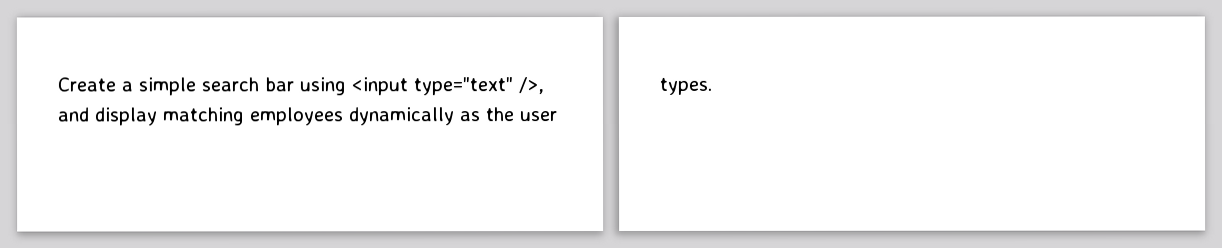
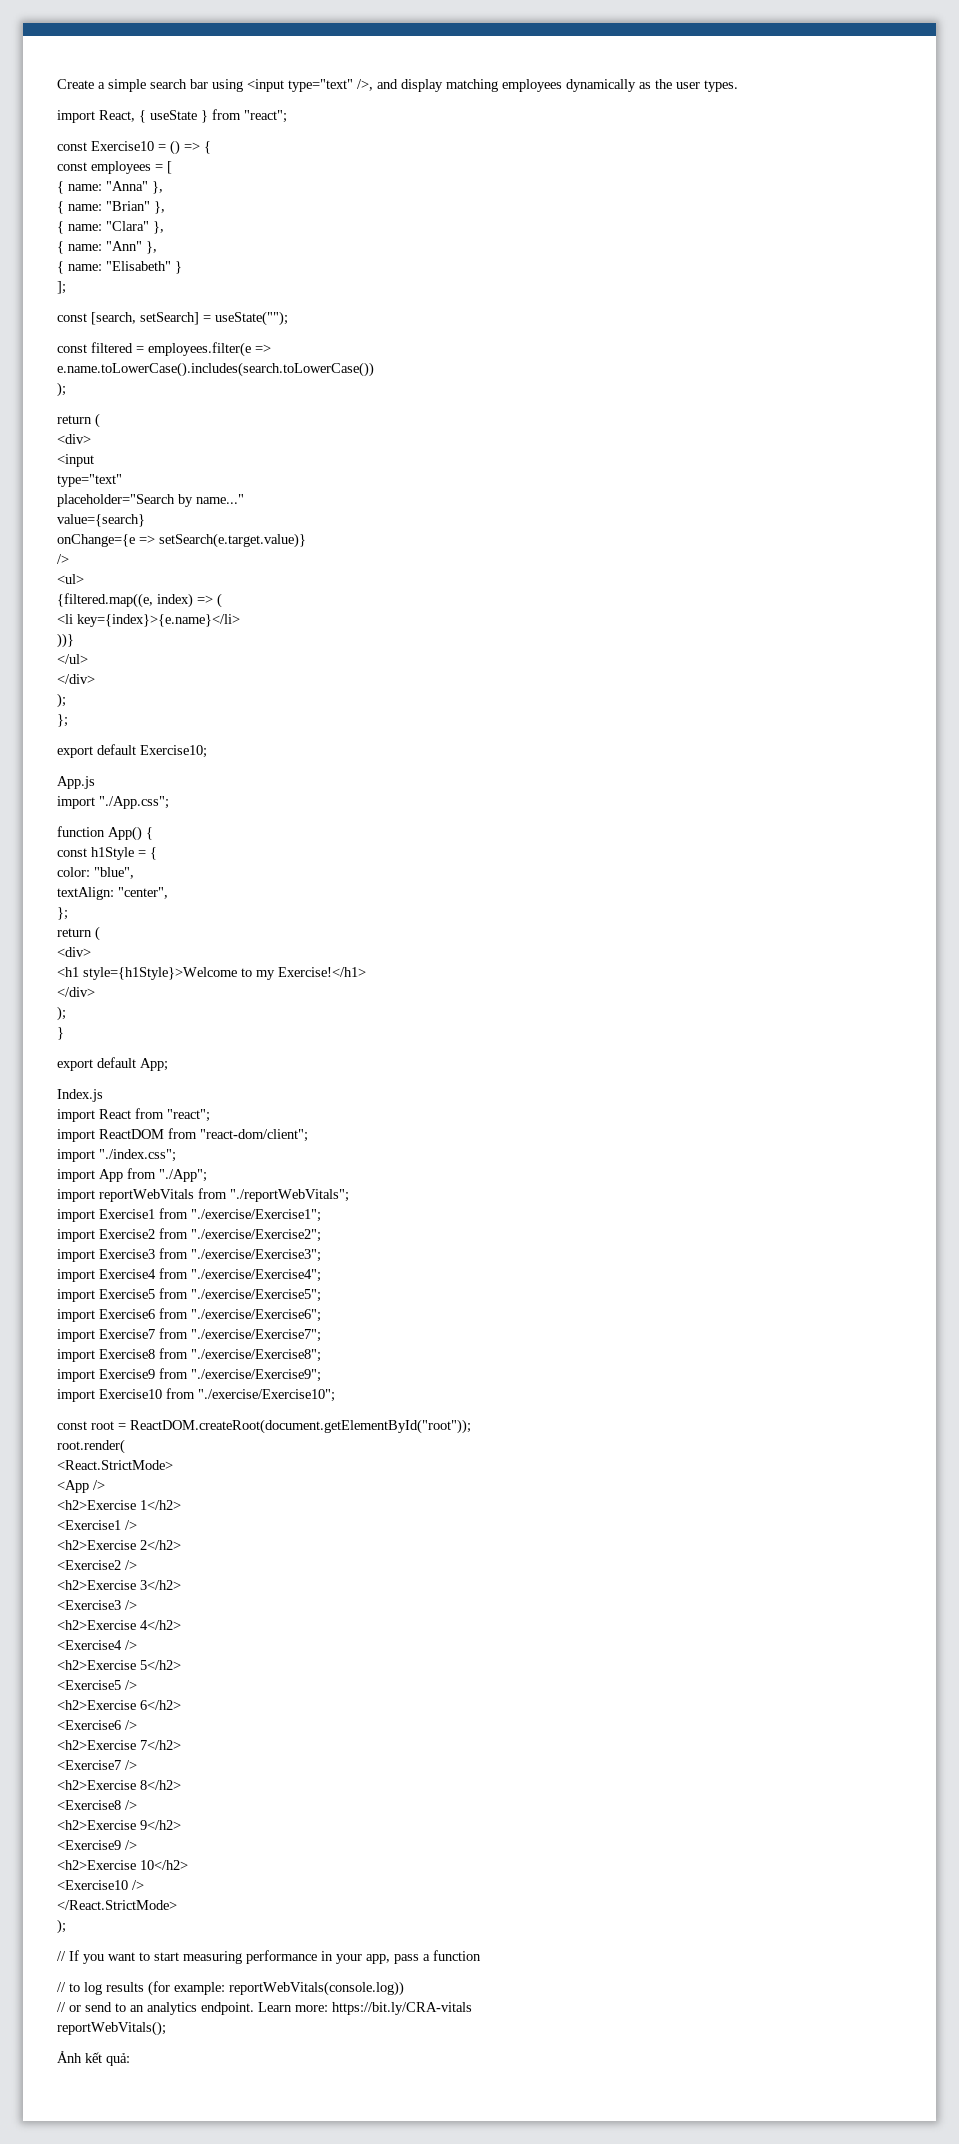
(712, 86) none -> [57,109,287,123] [57,140,211,155] [57,161,172,174] [57,181,163,194] [57,201,165,214] [57,221,164,234] [57,241,157,254] [57,261,182,274] [57,281,66,294] [57,311,288,326] [57,342,271,357] [57,362,374,377] [57,382,66,397] [57,413,100,428] [57,434,91,444] [57,454,94,467] [57,474,122,487] [57,494,244,507] [57,514,145,527] [57,533,306,548] [57,554,69,564] [57,574,84,584] [57,593,222,608] [57,614,240,627] [57,633,74,648] [57,654,88,664] [57,674,95,684] [57,693,66,708] [57,714,68,727] [57,744,207,758] [57,776,95,789] [57,796,169,809] [57,826,153,841] [57,847,157,860] [57,867,134,879] [57,887,168,900] [57,907,68,920] [57,926,100,941] [57,947,91,957] [57,967,366,980] [57,987,95,997] [57,1006,66,1021] [57,1027,64,1040] [57,1057,168,1071] [57,1089,103,1102] [57,1108,210,1122] [57,1128,308,1142] [57,1149,176,1162] [57,1168,207,1182] [57,1188,349,1202] [57,1208,321,1222] [57,1228,321,1242] [57,1248,321,1262] [57,1268,321,1282] [57,1288,321,1302] [57,1308,321,1322] [57,1328,321,1342] [57,1348,321,1362] [57,1368,321,1382] [57,1388,335,1402] [57,1419,471,1434] [57,1439,125,1454] [57,1460,173,1470] [57,1480,105,1493] [57,1500,181,1510] [57,1520,137,1530] [57,1540,181,1550] [57,1560,137,1570] [57,1580,181,1590] [57,1600,137,1610] [57,1620,181,1630] [57,1640,137,1650] [57,1660,181,1670] [57,1680,137,1690] [57,1700,181,1710] [57,1720,137,1730] [57,1740,181,1750] [57,1760,137,1770] [57,1780,181,1790] [57,1800,137,1810] [57,1820,181,1830] [57,1840,137,1850] [57,1860,188,1870] [57,1880,144,1890] [57,1900,177,1910] [57,1919,66,1934] [57,1950,481,1964] [57,1981,404,1996] [57,2002,472,2015] [57,2021,166,2036] [57,2051,130,2066] // import React, { useState } from "react"; // const Exercise10 = () => { // const employees = [ // { name: "Anna" }, // { name: "Brian" }, // { name: "Clara" }, // { name: "Ann" }, // { name: "Elisabeth" } // ]; // const [search, setSearch] = useState(""); // const filtered = employees.filter(e => // e.name.toLowerCase().includes(search.toLowerCase()) // ); // return ( // <div> // <input // type="text" // placeholder="Search by name..." // value={search} // onChange={e => setSearch(e.target.value)} // /> // <ul> // {filtered.map((e, index) => ( // <li key={index}>{e.name}</li> // ))} // </ul> // </div> // ); // }; // export default Exercise10; // App.js // import "./App.css"; // function App() { // const h1Style = { // color: "blue", // textAlign: "center", // }; // return ( // <div> // <h1 style={h1Style}>Welcome to my Exercise!</h1> // </div> // ); // } // export default App; // Index.js // import React from "react"; // import ReactDOM from "react-dom/client"; // import "./index.css"; // import App from "./App"; // import reportWebVitals from "./reportWebVitals"; // import Exercise1 from "./exercise/Exercise1"; // import Exercise2 from "./exercise/Exercise2"; // import Exercise3 from "./exercise/Exercise3"; // import Exercise4 from "./exercise/Exercise4"; // import Exercise5 from "./exercise/Exercise5"; // import Exercise6 from "./exercise/Exercise6"; // import Exercise7 from "./exercise/Exercise7"; // import Exercise8 from "./exercise/Exercise8"; // import Exercise9 from "./exercise/Exercise9"; // import Exercise10 from "./exercise/Exercise10"; // const root = ReactDOM.createRoot(document.getElementById("root")); // root.render( // <React.StrictMode> // <App /> // <h2>Exercise 1</h2> // <Exercise1 /> // <h2>Exercise 2</h2> // <Exercise2 /> // <h2>Exercise 3</h2> // <Exercise3 /> // <h2>Exercise 4</h2> // <Exercise4 /> // <h2>Exercise 5</h2> // <Exercise5 /> // <h2>Exercise 6</h2> // <Exercise6 /> // <h2>Exercise 7</h2> // <Exercise7 /> // <h2>Exercise 8</h2> // <Exercise8 /> // <h2>Exercise 9</h2> // <Exercise9 /> // <h2>Exercise 10</h2> // <Exercise10 /> // </React.StrictMode> // ); // // If you want to start measuring performance in your app, pass a function // // to log results (for example: reportWebVitals(console.log)) // // or send to an analytics endpoint. Learn more: https://bit.ly/CRA-vitals // reportWebVitals(); // Ảnh kết quả:

